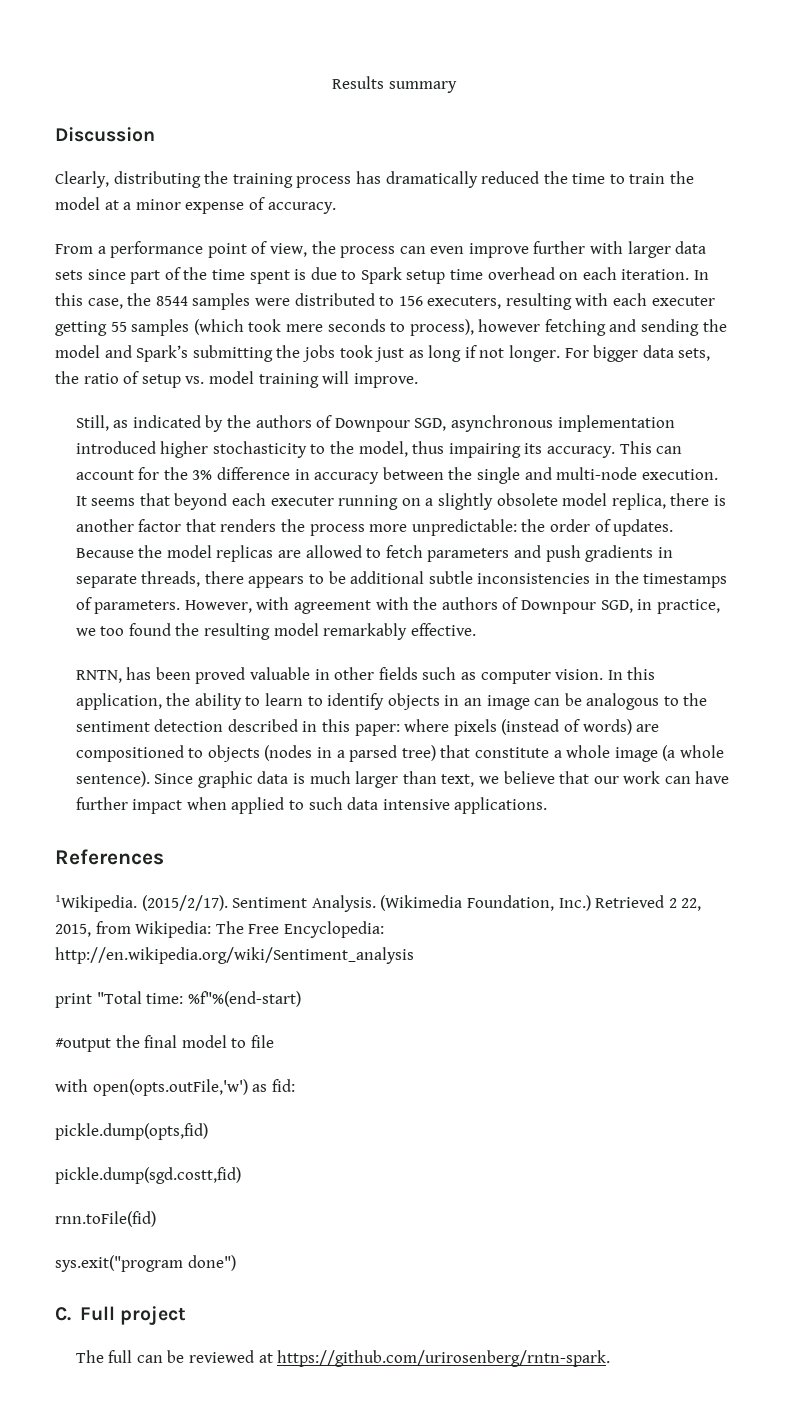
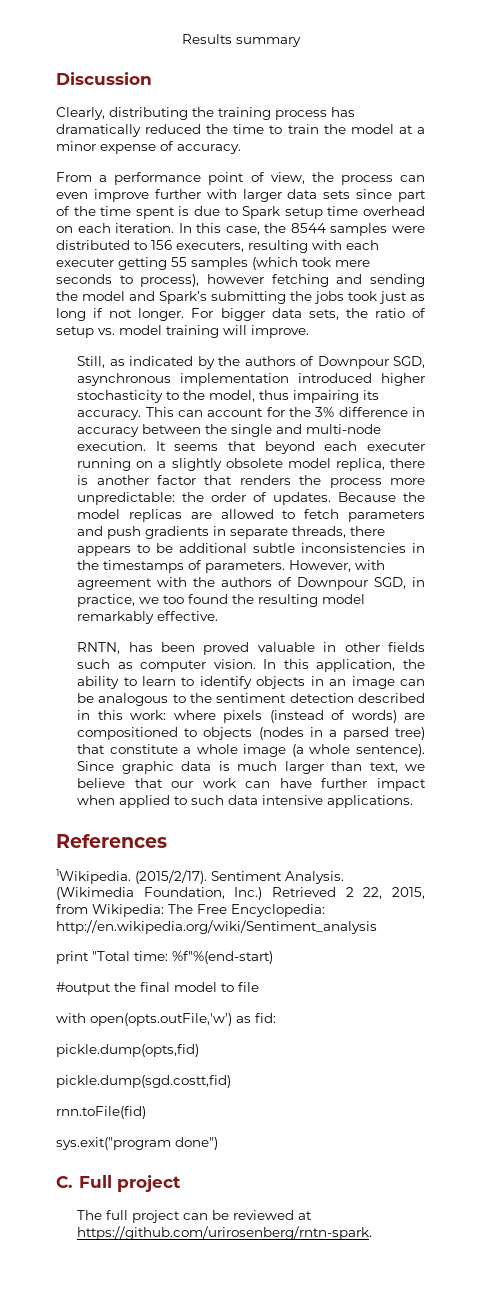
[354,724,400,736] paper: -> [130,710,167,720] work:
(133, 1356) none -> [132,1210,181,1223] project

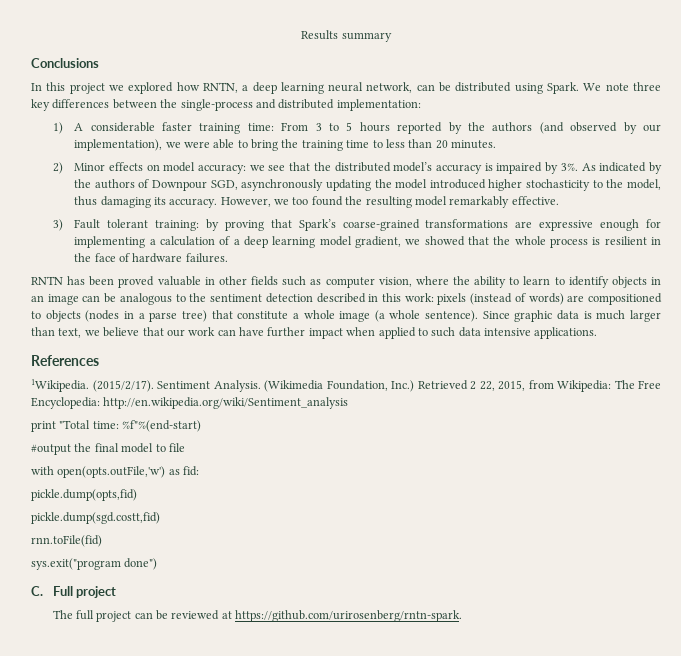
[56,72,152,85] [56,107,355,120] [56,124,425,137] [56,141,241,154] [56,172,425,185] [56,189,426,202] [56,206,425,219] [56,223,425,236] [56,240,379,253] [56,257,370,270] [56,274,425,287] [56,291,425,304] [56,308,427,321] [56,325,309,338] [77,356,125,368] Discussion // Clearly, distributing the training process has dramatically reduced the time to train the model at a minor expense of accuracy. // From a performance point of view, the process can even improve further with larger data sets since part of the time spent is due to Spark setup time overhead on each iteration. In this case, the 8544 samples were distributed to 156 executers, resulting with each executer getting 55 samples (which took mere seconds to process), however fetching and sending the model and Spark’s submitting the jobs took just as long if not longer. For bigger data sets, the ratio of setup vs. model training will improve. // Still, as -> [31,58,99,68] [31,82,661,94] [31,99,421,111] [52,122,661,134] [74,139,497,151] [52,162,596,174] Conclusions // In this project we explored how RNTN, a deep learning neural network, can be distributed using Spark. We note three key differences between the single-process and distributed implementation: // 1) A considerable faster training time: From 3 to 5 hours reported by the authors (and observed by our implementation), we were able to bring the training time to less than 20 minutes. // 2) Minor effects on model accuracy: we see that the distributed model’s accuracy is impaired by 3%. As
[77,373,290,386] asynchronous implementation -> [241,179,428,191] asynchronously updating the model
[293,390,360,403] impairing -> [100,196,151,208] damaging
[145,407,425,417] [77,424,382,437] [77,441,425,454] [77,458,425,471] [77,475,425,488] [77,492,425,505] [77,509,425,522] [77,526,386,539] [77,543,425,556] [77,560,386,573] [77,577,425,590] [77,594,136,607] This can account for the 3% difference in accuracy between the single and multi-node execution. It seems that beyond each executer running on a slightly obsolete model replica, there is another factor that renders the process more unpredictable: the order of updates. Because the model replicas are allowed to fetch parameters and push gradients in separate threads, there appears to be additional subtle inconsistencies in the timestamps of parameters. However, with agreement with the authors of Downpour SGD, in practice, -> [220,197,271,207] However,
[77,642,121,654] RNTN, -> [52,219,661,231] [74,236,661,248] [74,253,228,263] [31,276,63,285] 3) Fault tolerant training: by proving that Spark’s coarse-grained transformations are expressive enough for implementing a calculation of a deep learning model gradient, we showed that the whole process is resilient in the face of hardware failures. // RNTN
[213,659,396,672] vision. In this application, -> [378,276,449,287] vision, where
[173,710,216,720] where -> (434, 297) none
[342,727,389,740] parsed -> [149,312,178,322] parse

